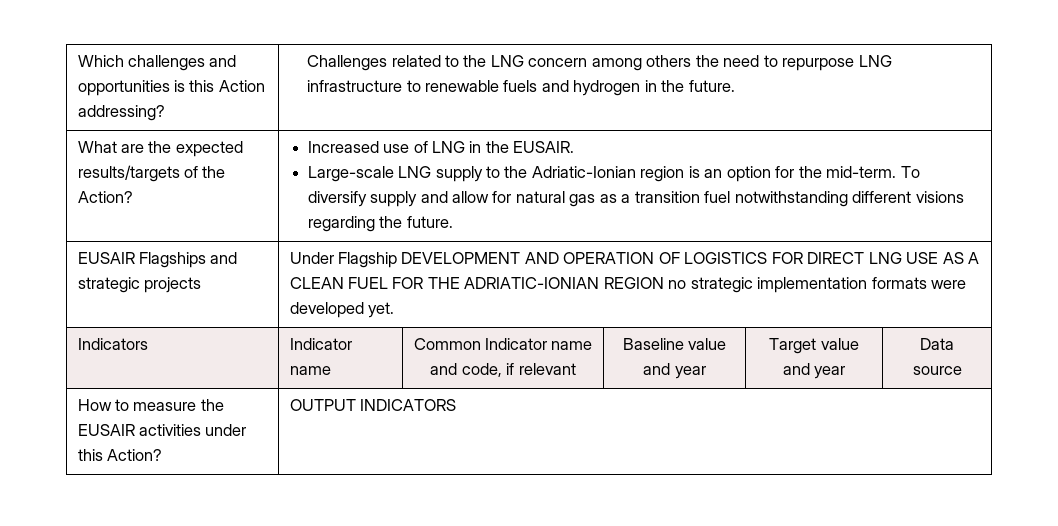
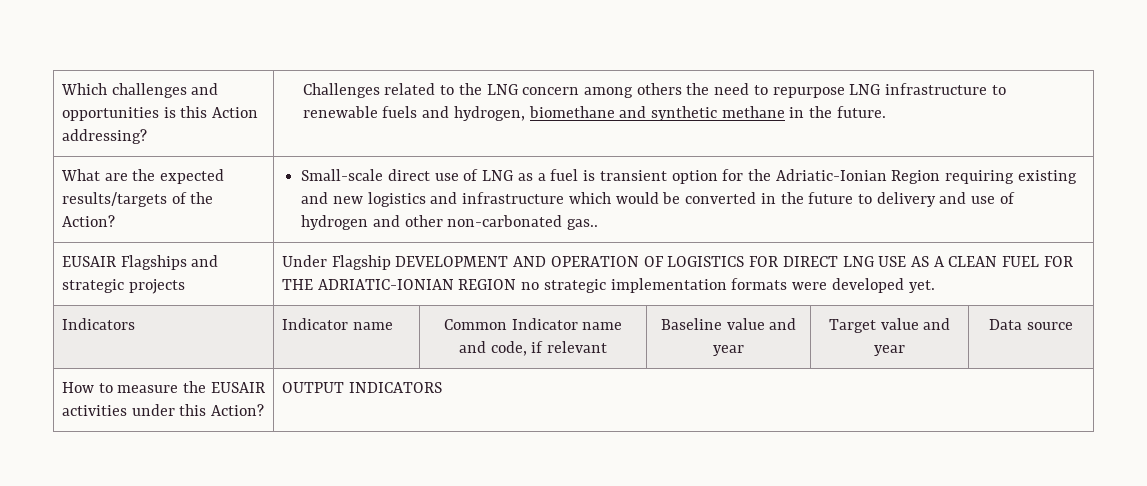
[573,80,641,96] hydrogen -> [453,106,785,121] hydrogen, biomethane and synthetic methane
[307,141,379,153] Increased -> [301,169,431,181] Small-scale direct
[469,141,575,153] [307,166,920,182] [307,191,964,207] [307,216,453,232] in the EUSAIR. // Large-scale LNG supply to the Adriatic-Ionian region is an option for the mid-term. To diversify supply and allow for natural gas as a transition fuel notwithstanding different visions regarding the future. -> [517,169,1077,184] [301,192,1015,207] [301,215,599,230] as a fuel is transient option for the Adriatic-Ionian Region requiring existing and new logistics and infrastructure which would be converted in the future to delivery and use of hydrogen and other non-carbonated gas..

